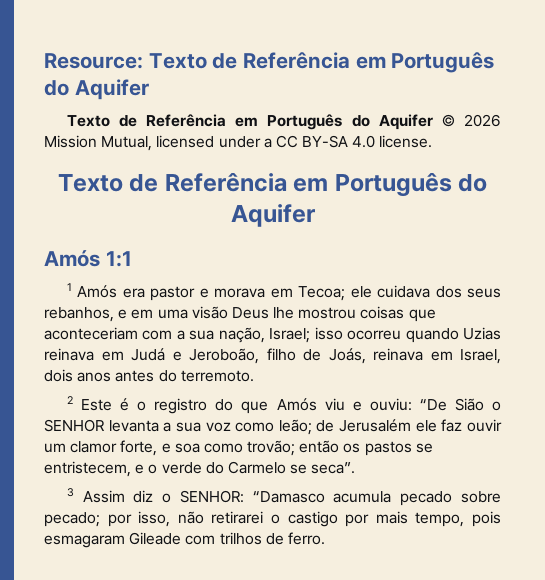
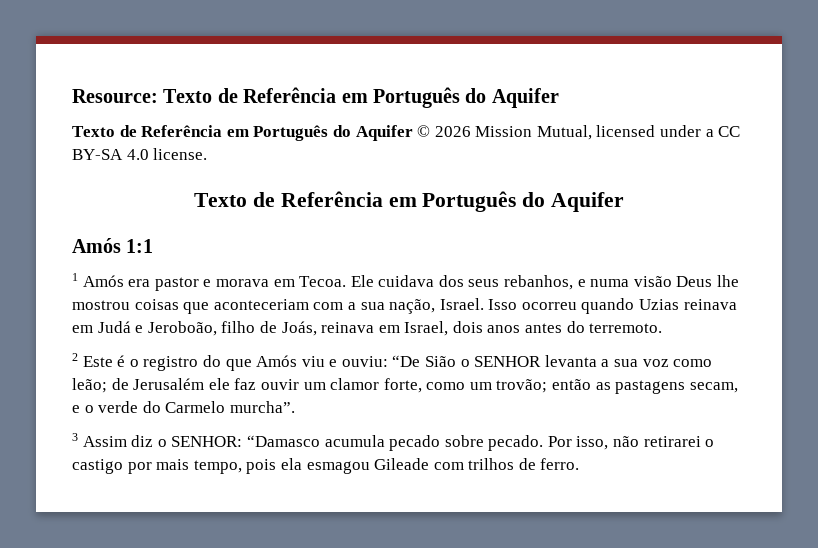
[298,286,372,301] Tecoa; ele -> [299,275,374,287] Tecoa. Ele
[131,309,188,319] em uma -> [590,279,630,287] numa
[269,327,343,343] Israel; isso -> [439,298,518,310] Israel. Isso
[161,440,433,456] [44,461,131,477] e soa como trovão; então os pastos se entristecem, -> [426,379,738,394] como um trovão; então as pastagens secam,
[290,462,356,474] se seca”. -> [229,401,295,413] murcha”.
[44,512,132,527] pecado; por -> [488,435,572,451] pecado. Por
[44,535,125,548] esmagaram -> [280,458,370,474] ela esmagou

